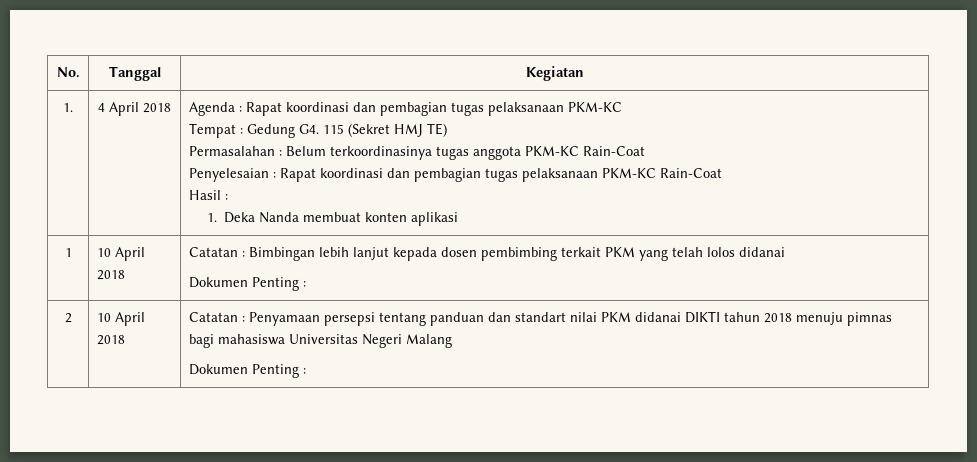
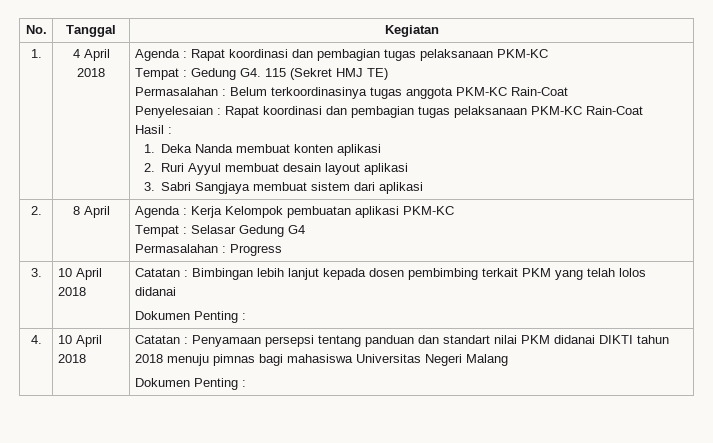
[64,248,72,257] // 1 -> [143,163,409,175] [143,182,424,194] [30,206,42,215] [72,206,110,218] [134,206,454,218] [134,225,305,237] [134,244,282,256] [30,268,42,277] // 2. Ruri Ayyul membuat desain layout aplikasi // 3. Sabri Sangjaya membuat sistem dari aplikasi // 2. | 8 April | Agenda : Kerja Kelompok pembuatan aplikasi PKM-KC // Tempat : Selasar Gedung G4 // Permasalahan : Progress // 3.
[64,313,72,323] 2 -> [30,335,42,344] 4.

